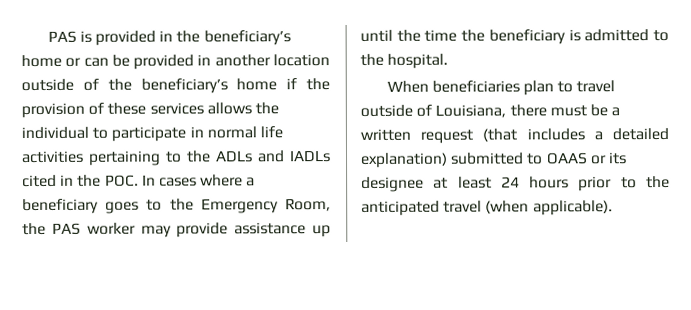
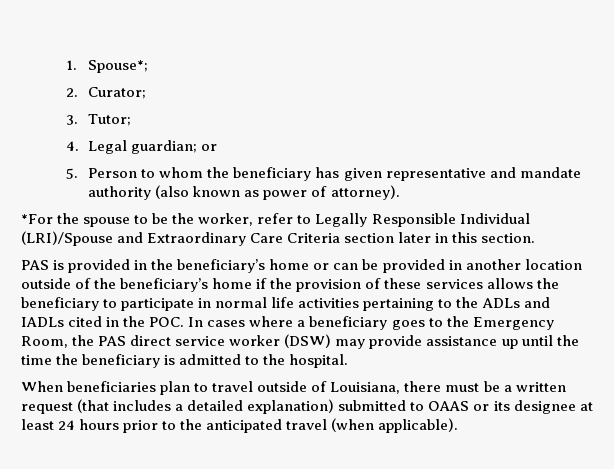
(47, 36) none -> [65,60,149,73] [65,87,147,99] [65,114,132,126] [65,140,218,154] [65,167,581,181] [88,185,400,200] [21,213,530,227] [21,231,536,246] 1. Spouse*; // 2. Curator; // 3. Tutor; // 4. Legal guardian; or // 5. Person to whom the beneficiary has given representative and mandate authority (also known as power of attorney). // *For the spouse to be the worker, refer to Legally Responsible Individual (LRI)/Spouse and Extraordinary Care Criteria section later in this section. //
[21,126,89,140] individual -> [21,297,99,311] beneficiary
[86,222,136,235] worker -> [130,334,332,348] direct service worker (DSW)

